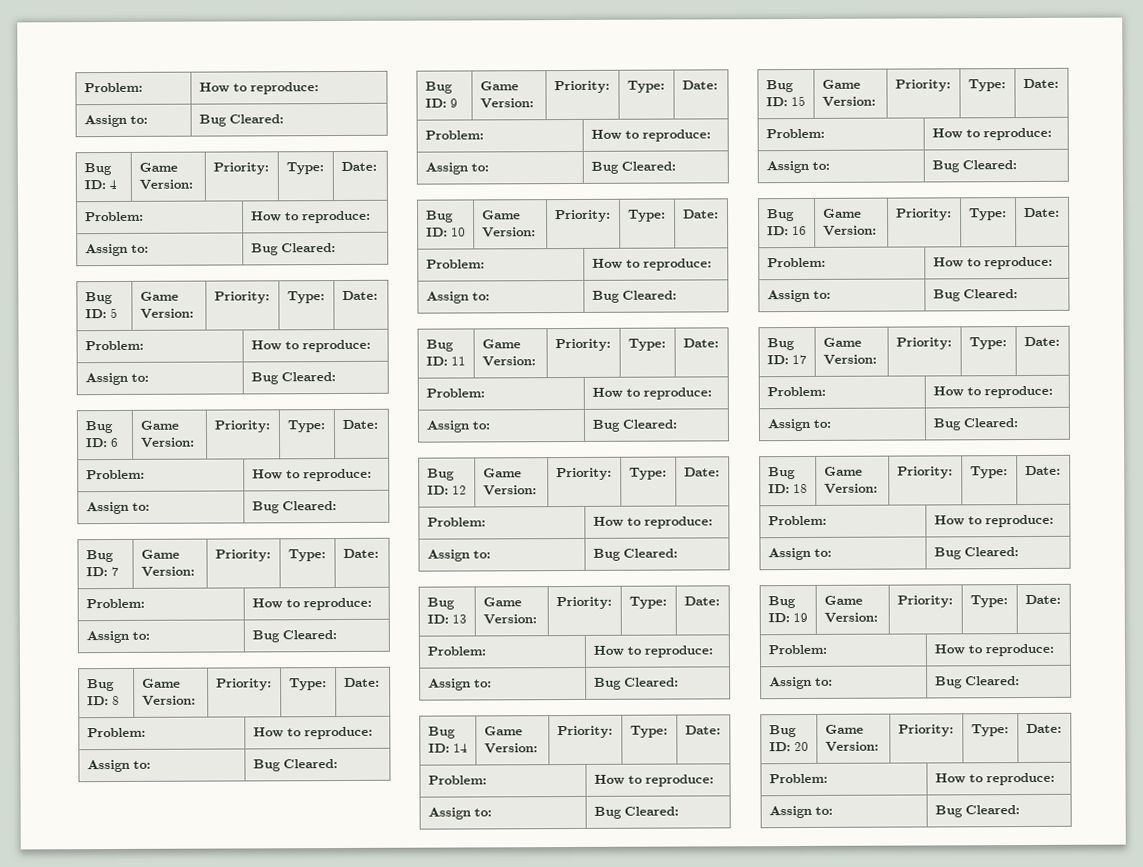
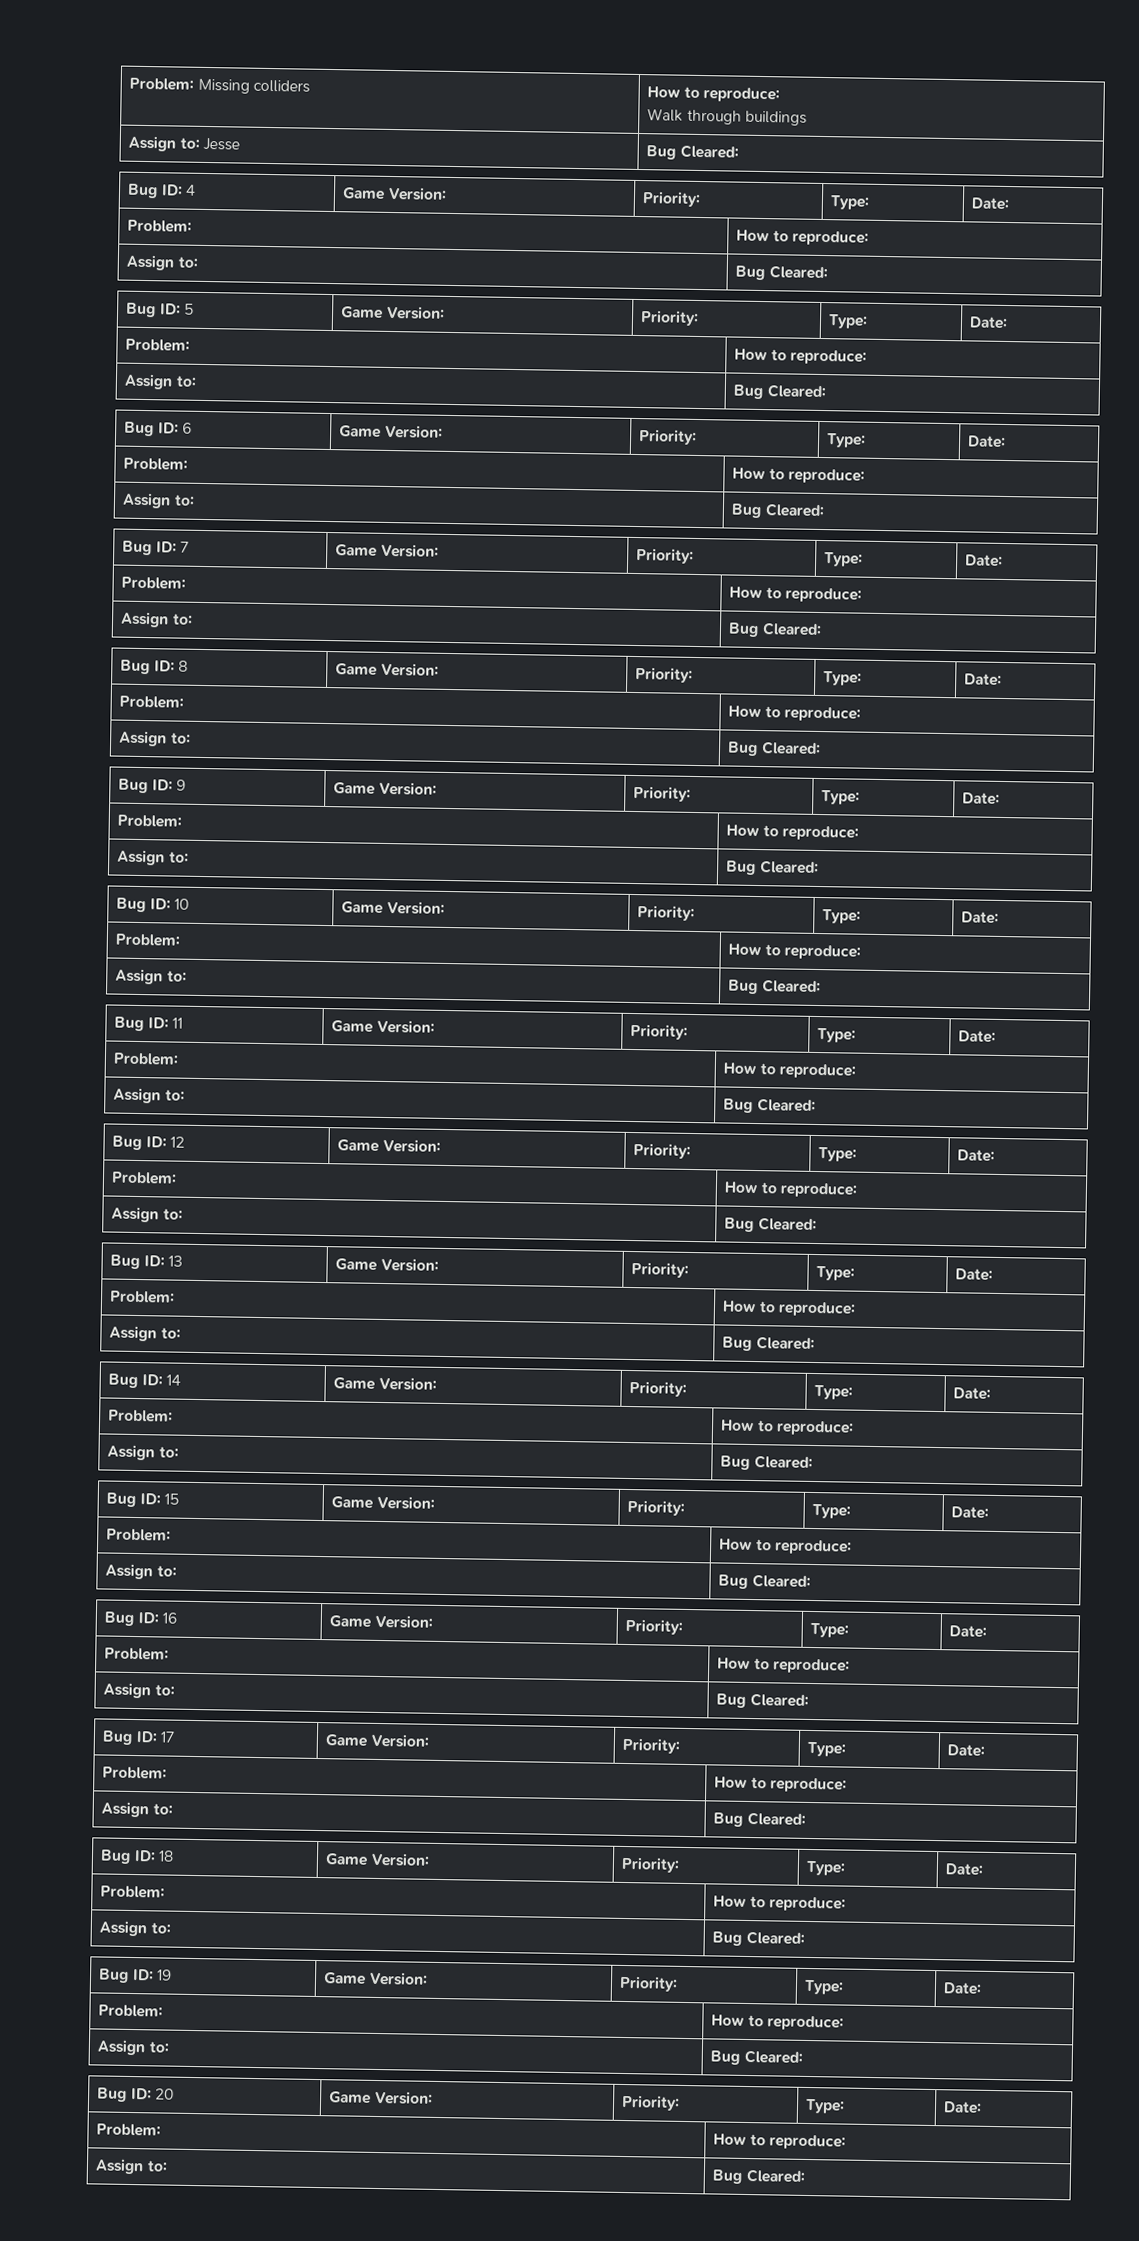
[83,82,143,93] [198,82,319,95] [83,114,148,128] Problem: | How to reproduce: // Assign to: -> [129,77,310,94] [647,86,780,103] [647,108,807,126] [128,135,240,152] Problem: Missing colliders | How to reproduce: // Walk through buildings // Assign to: Jesse

